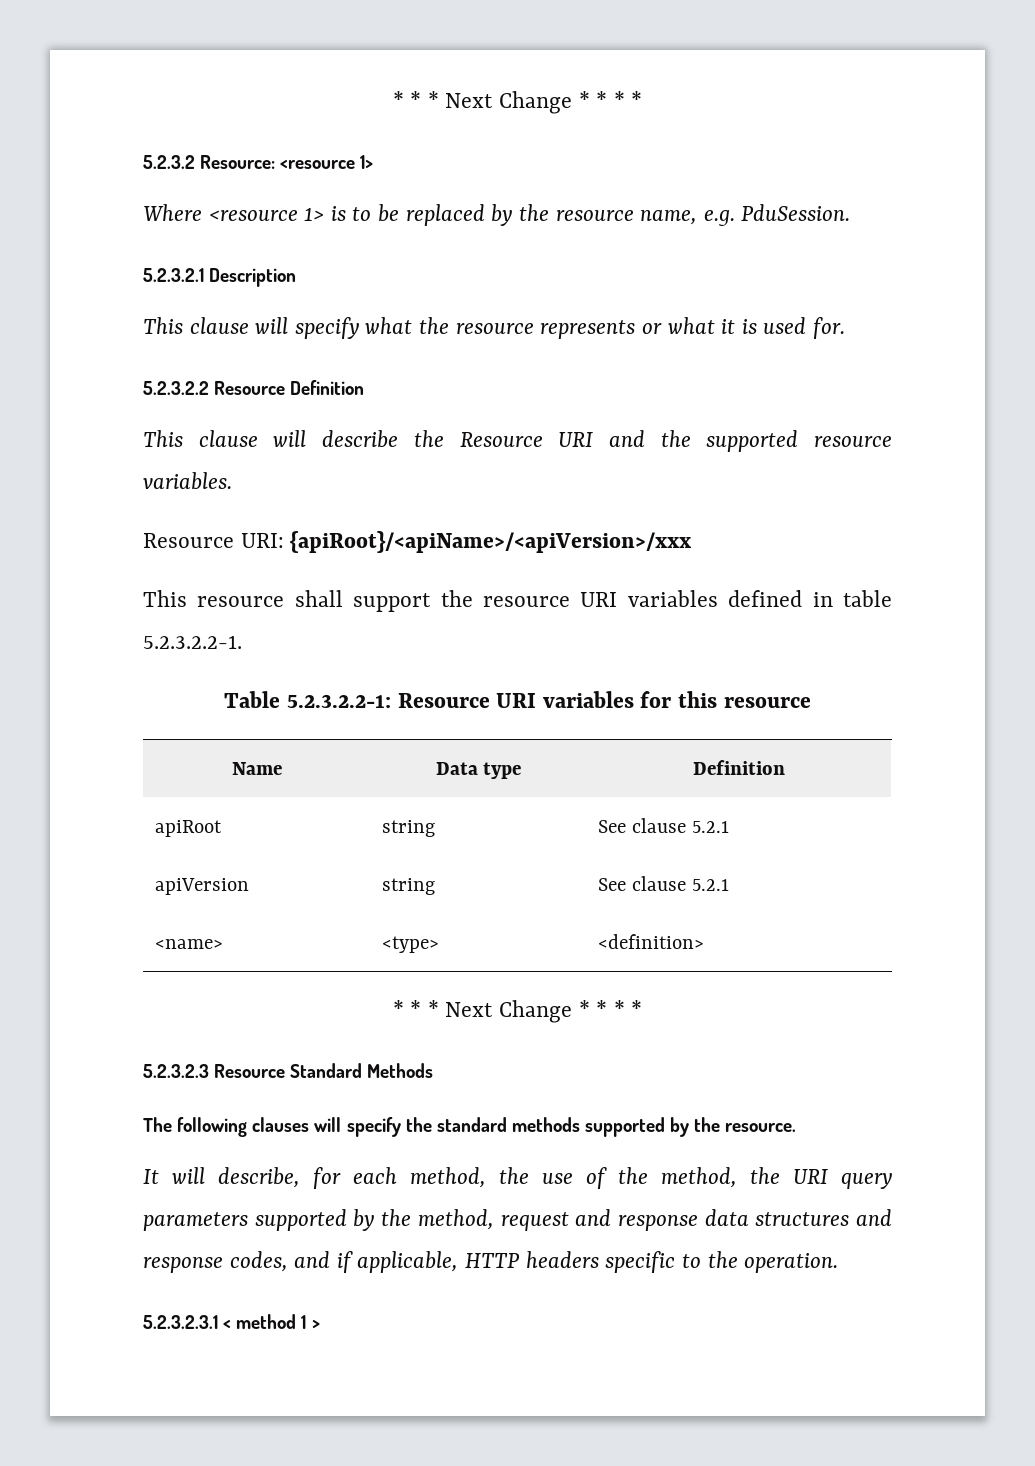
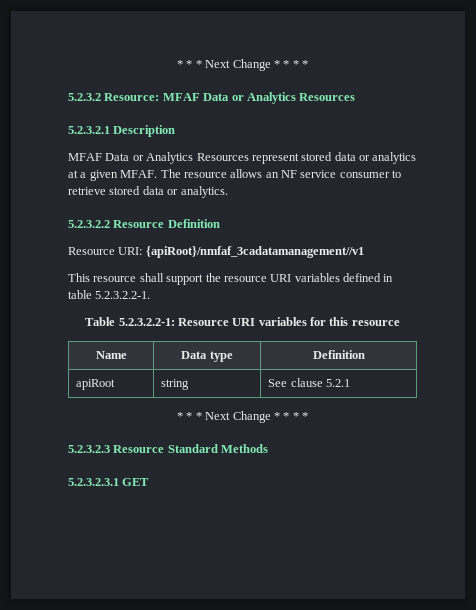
[280,155,374,169] [143,204,851,226] [143,268,297,287] [143,317,845,339] [143,380,365,395] [143,430,893,452] [143,472,232,490] <resource 1> // Where <resource 1> is to be replaced by the resource name, e.g. PduSession. // 5.2.3.2.1 Description // This clause will specify what the resource represents or what it is used for. // 5.2.3.2.2 Resource Definition // This clause will describe the Resource URI and the supported resource variables. -> [162,92,356,104] [68,125,176,137] [68,152,417,164] [68,169,402,181] [68,186,228,198] [68,219,220,228] MFAF Data or Analytics Resources // 5.2.3.2.1 Description // MFAF Data or Analytics Resources represent stored data or analytics at a given MFAF. The resource allows an NF service consumer to retrieve stored data or analytics. // 5.2.3.2.2 Resource Definition
[290,531,692,553] {apiRoot}/<apiName>/<apiVersion>/xxx -> [145,246,364,258] {apiRoot}/nmfaf_3cadatamanagement//v1
[155,878,250,895] [382,878,436,895] [598,876,730,891] [155,939,224,949] [382,936,440,953] [598,934,705,949] // apiVersion | string | See clause 5.2.1 // <name> | <type> | <definition> -> (350, 383) none
[143,1117,797,1137] [143,1167,892,1189] [143,1209,892,1231] [143,1251,839,1273] [143,1314,320,1329] The following clauses will specify the standard methods supported by the resource. // It will describe, for each method, the use of the method, the URI query parameters supported by the method, request and response data structures and response codes, and if applicable, HTTP headers specific to the operation. // 5.2.3.2.3.1 < method 1 > -> [68,478,150,486] 5.2.3.2.3.1 GET

